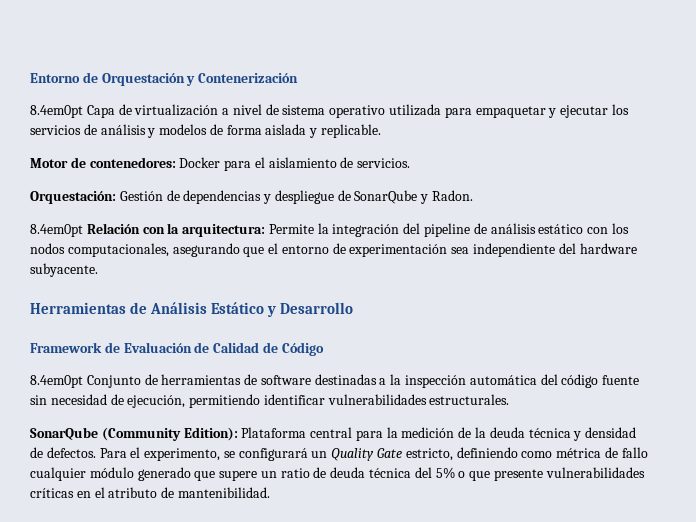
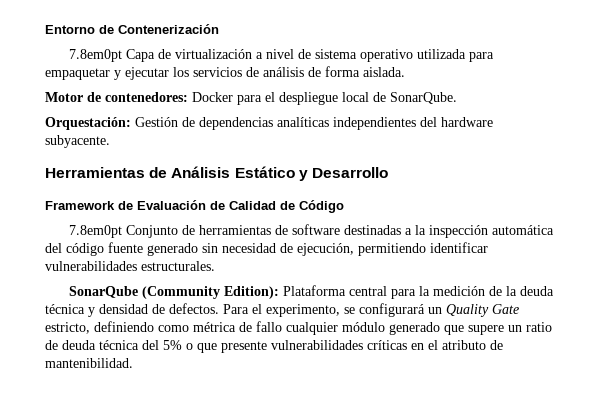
[101,73,196,86] Orquestación y -> (114, 29) none
[30,105,83,118] 8.4em0pt -> [68,49,122,62] 7.8em0pt
[147,124,382,138] y modelos de forma aislada y replicable. -> [308,66,405,77] de forma aislada.
[268,157,411,168] aislamiento de servicios. -> [279,92,457,105] despliegue local de SonarQube.
[263,190,474,204] [30,223,629,237] [30,243,556,257] y despliegue de SonarQube y Radon. // 8.4em0pt Relación con la arquitectura: Permite la integración del pipeline de análisis estático con los nodos computacionales, asegurando que el entorno de experimentación sea independiente -> [277,117,416,130] analíticas independientes
[30,375,83,388] 8.4em0pt -> [68,225,122,238] 7.8em0pt
(640, 380) none -> [147,243,198,256] generado

